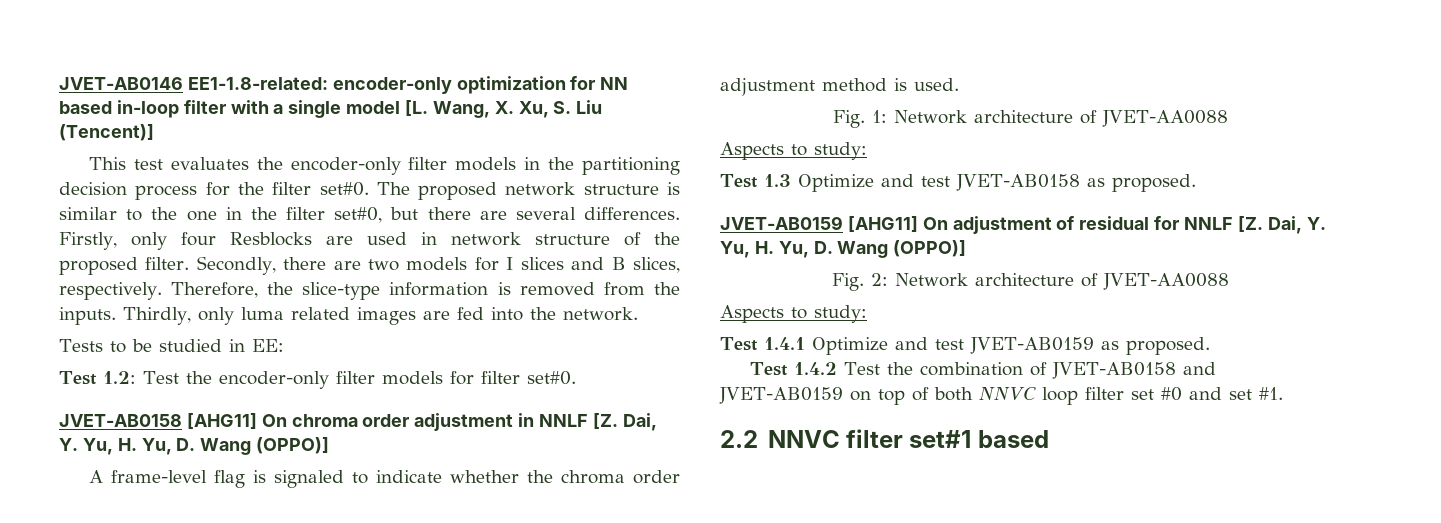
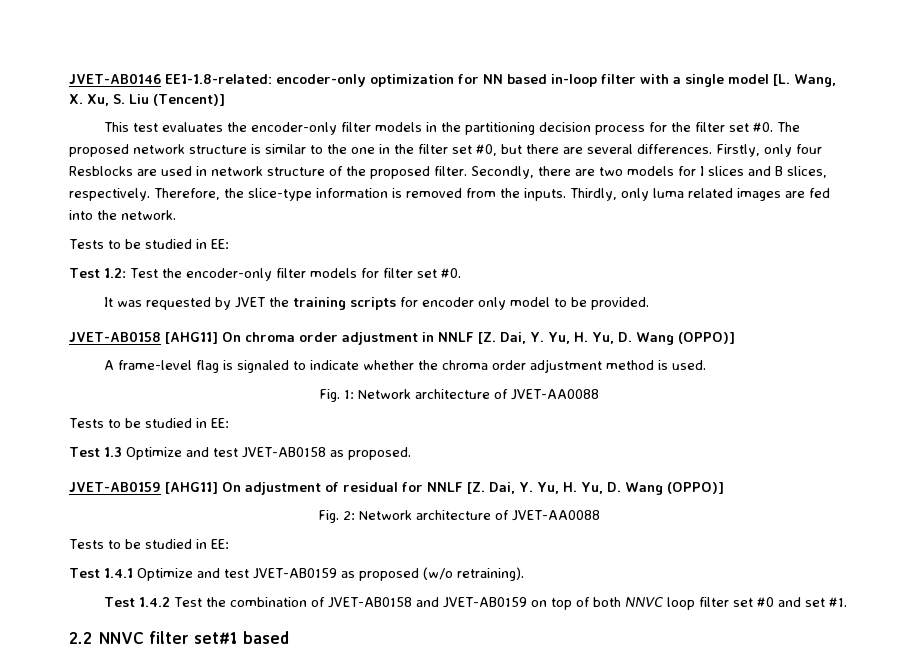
[319,182,369,196] set#0. -> [728,122,773,132] set #0.
[334,207,383,223] set#0, -> [452,144,497,156] set #0,
[526,371,576,385] set#0. -> [416,268,461,278] [103,297,649,310] set #0. // It was requested by JVET the training scripts for encoder only model to be provided.
[720,142,867,160] Aspects to study: -> [69,418,229,428] Tests to be studied in EE:
[720,305,867,323] Aspects to study: -> [69,539,229,549] Tests to be studied in EE:
[1125,337,1210,355] proposed. -> [358,567,524,581] proposed (w/o retraining).

